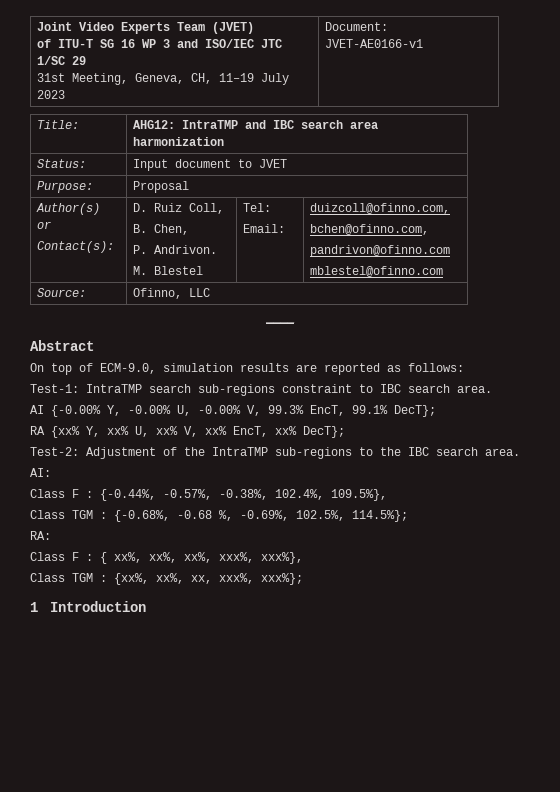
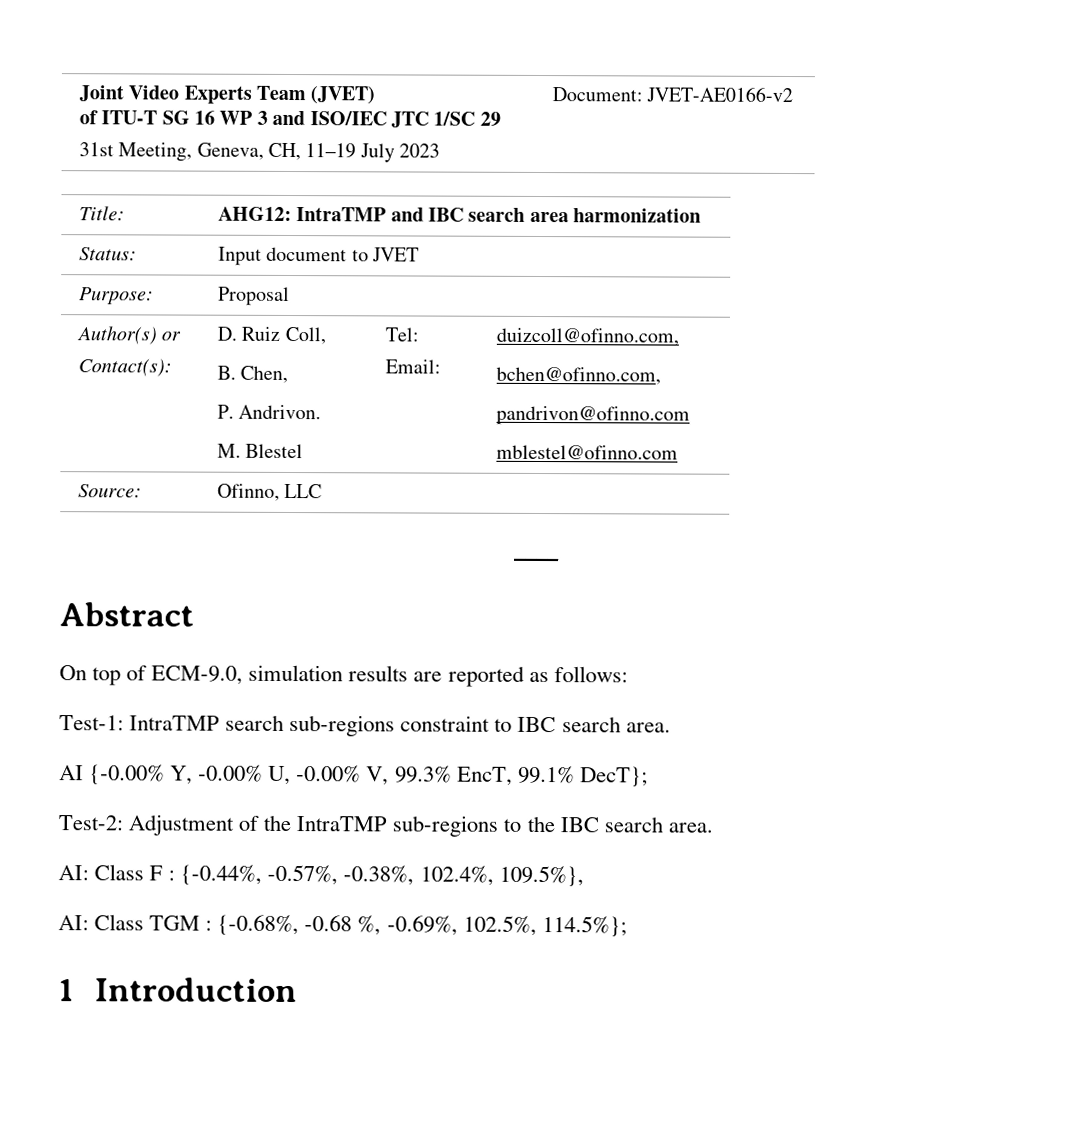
[325,39,424,48] JVET-AE0166-v1 -> [646,86,794,103] JVET-AE0166-v2
[30,426,345,438] // RA {xx% Y, xx% U, xx% V, xx% EncT, xx% DecT}; -> (648, 776) none
(51, 472) // -> (89, 873) none
(387, 495) none -> [58,915,89,931] AI:
[30,531,51,540] [30,552,303,564] [30,573,303,585] // RA: // Class F : { xx%, xx%, xx%, xxx%, xxx%}, // Class TGM : {xx%, xx%, xx, xxx%, xxx%}; -> (627, 926) none

